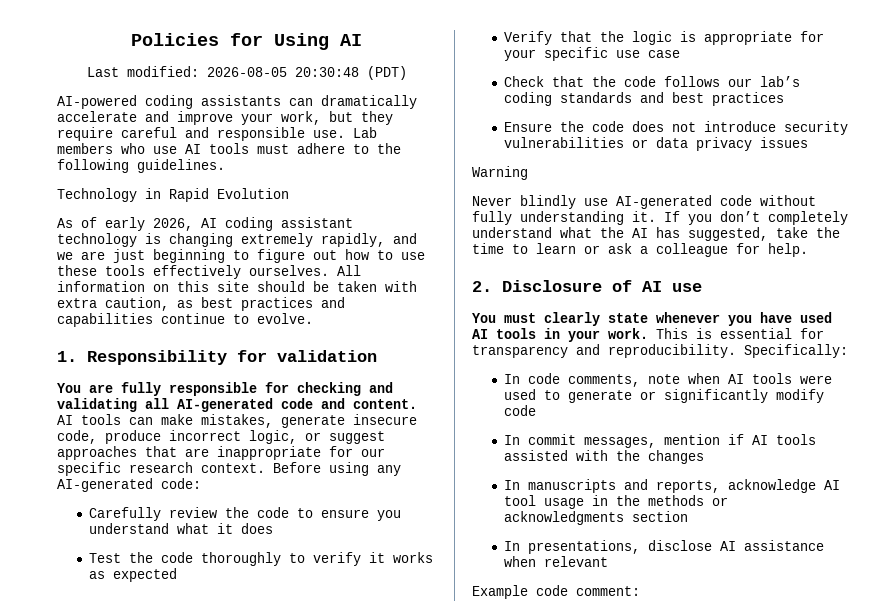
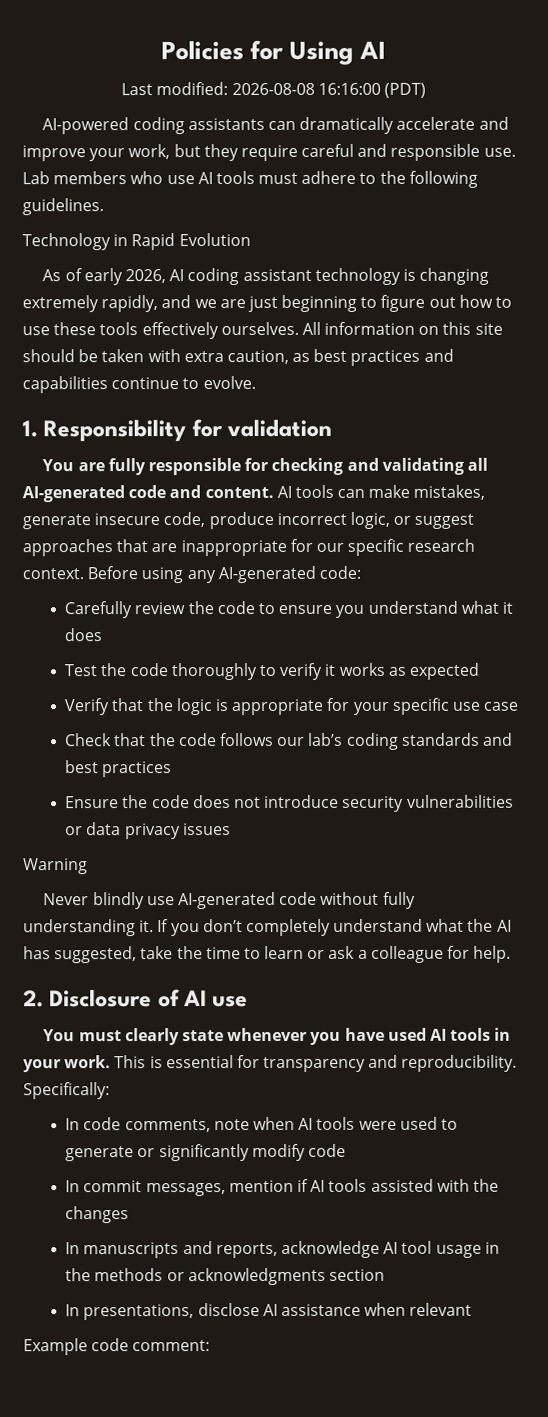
[206,67,359,77] 2026-08-05 20:30:48 -> [231,82,381,96] 2026-08-08 16:16:00

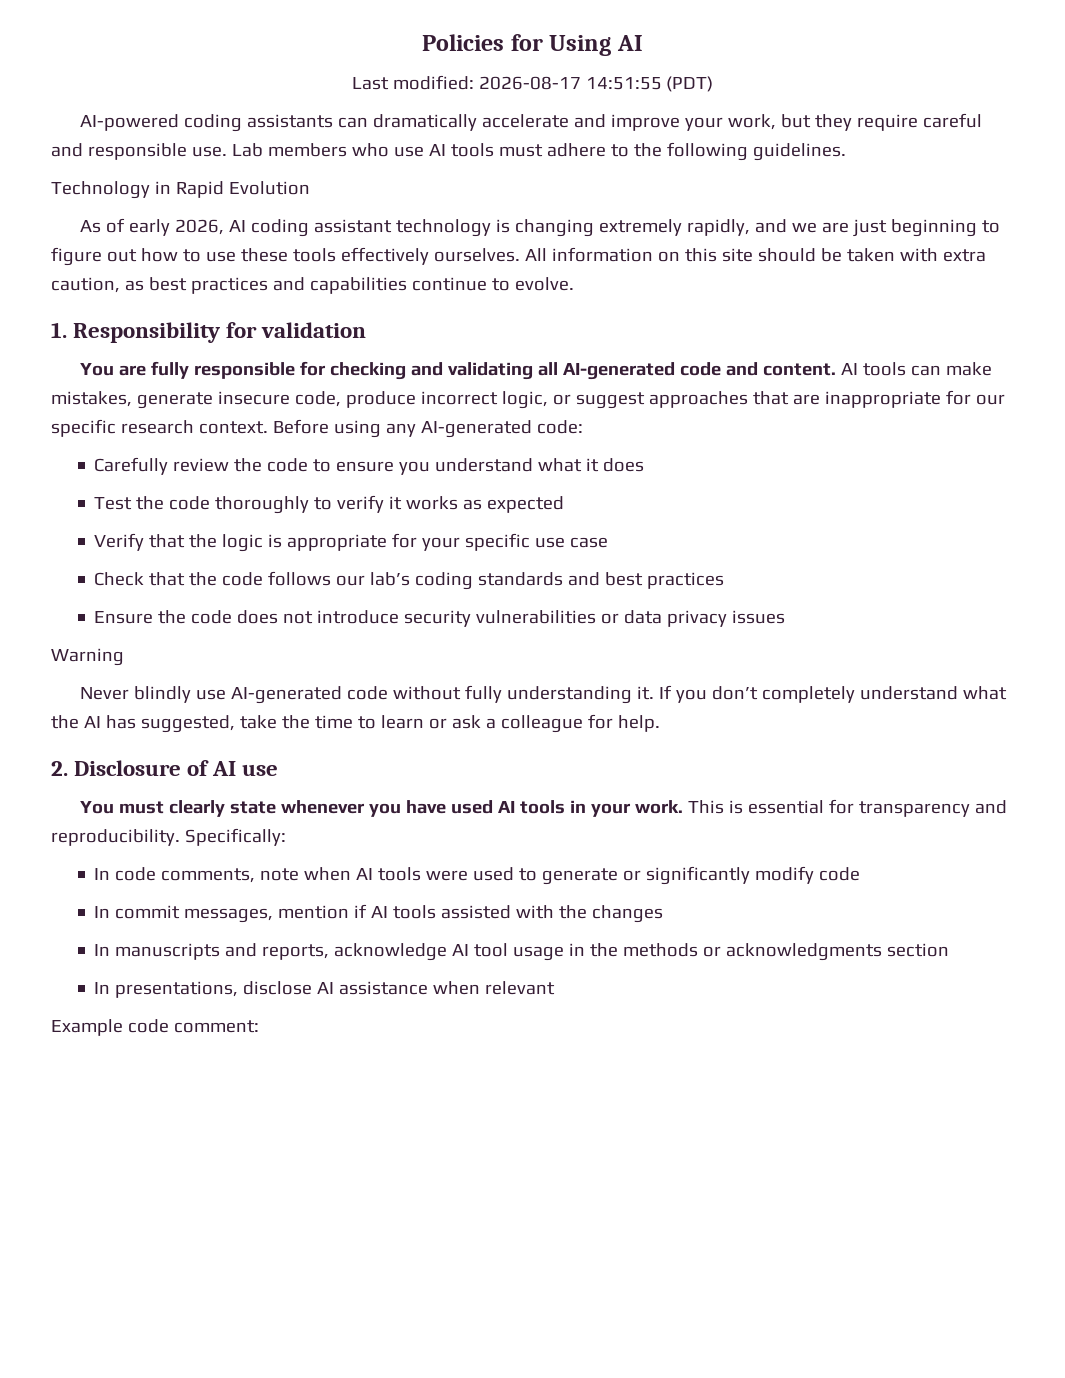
[231,82,381,96] 2026-08-08 16:16:00 -> [478,76,662,90] 2026-08-17 14:51:55

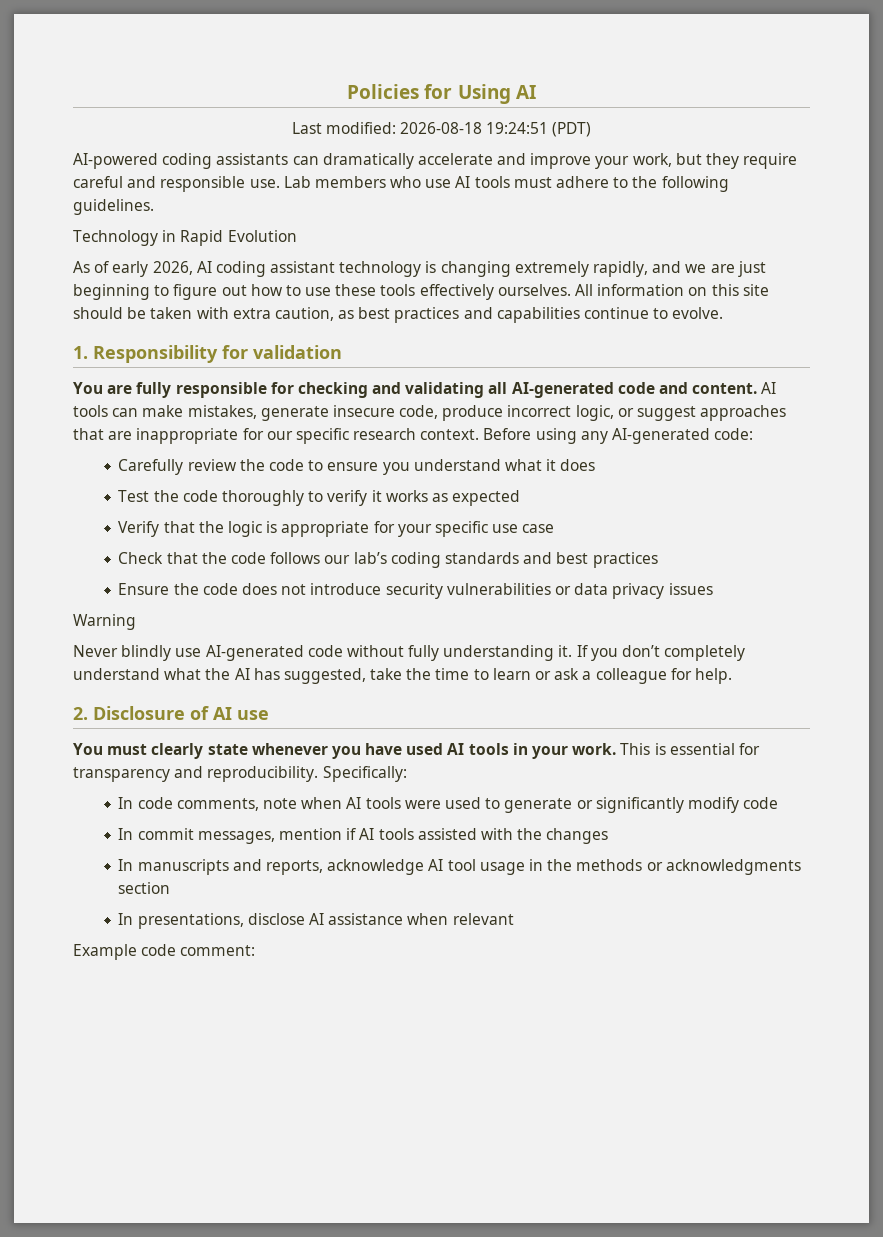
[478,76,662,90] 2026-08-17 14:51:55 -> [400,122,549,134] 2026-08-18 19:24:51

